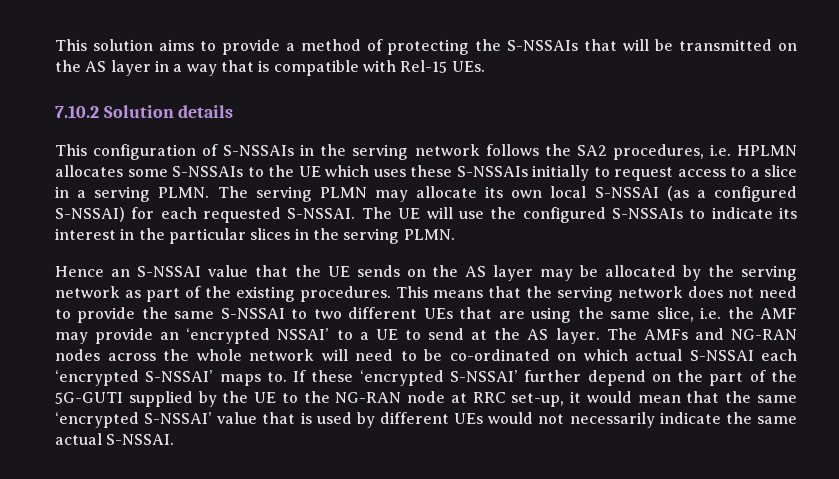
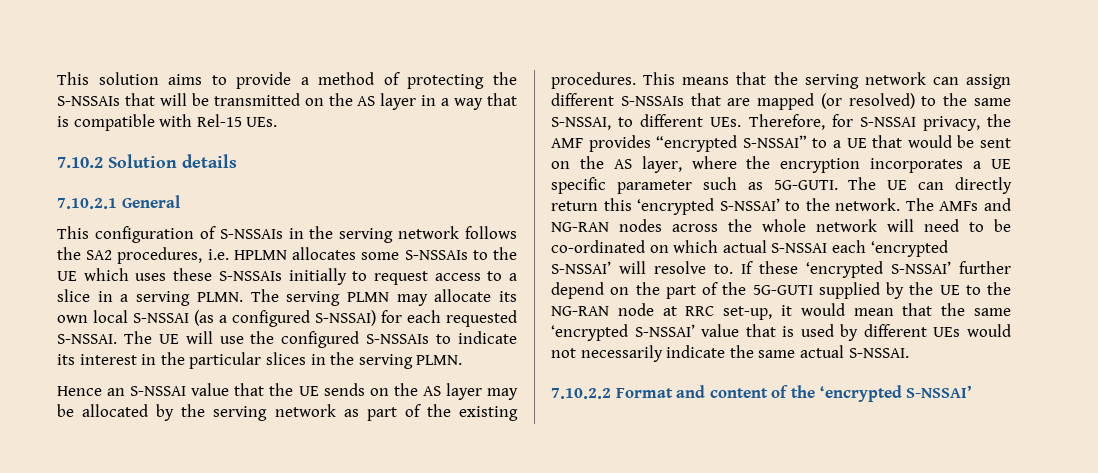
(234, 111) none -> [57,195,180,209] // 7.10.2.1 General
[688,286,797,298] [55,307,798,323] [55,328,600,344] does not need to provide the same S-NSSAI to two different UEs that are using the same slice, i.e. the AMF may provide an ‘encrypted NSSAI’ to a UE to send at the AS layer. -> [932,74,1011,89] [551,93,1011,110] [551,114,1011,131] [551,135,1012,152] [551,156,1011,173] [551,177,1012,194] [551,198,901,215] can assign different S-NSSAIs that are mapped (or resolved) to the same S-NSSAI, to different UEs. Therefore, for S-NSSAI privacy, the AMF provides “encrypted S-NSSAI” to a UE that would be sent on the AS layer, where the encryption incorporates a UE specific parameter such as 5G-GUTI. The UE can directly return this ‘encrypted S-NSSAI’ to the network.
[219,374,261,386] maps -> [619,261,706,274] will resolve
(175, 439) none -> [551,385,973,402] // 7.10.2.2 Format and content of the ‘encrypted S-NSSAI’

